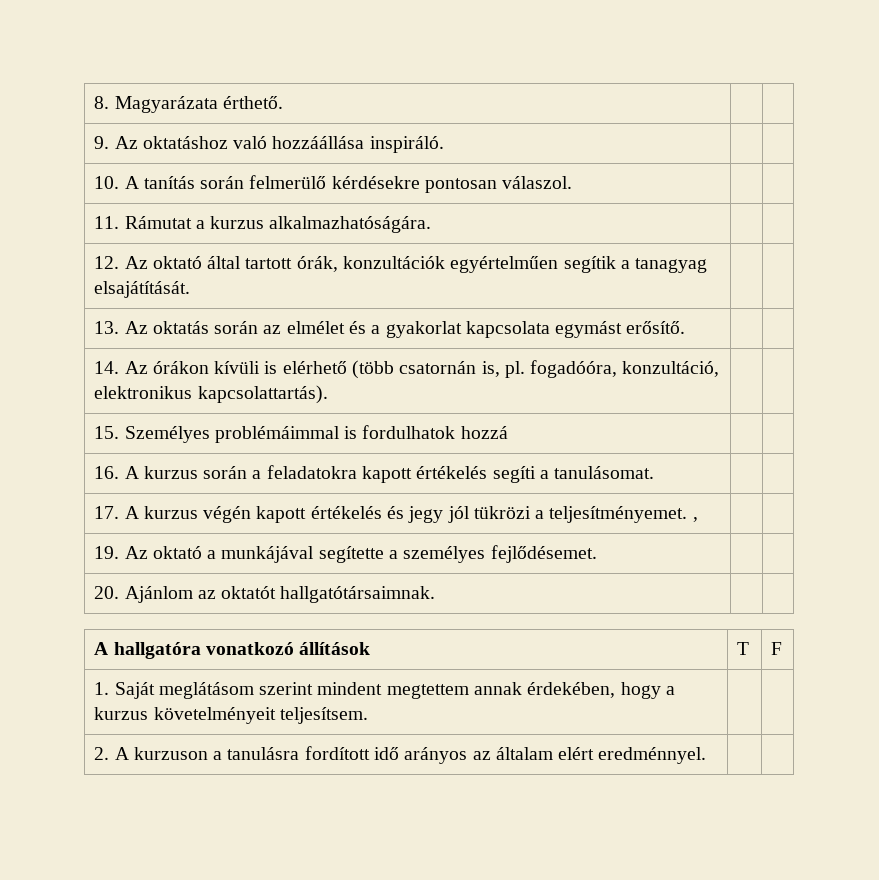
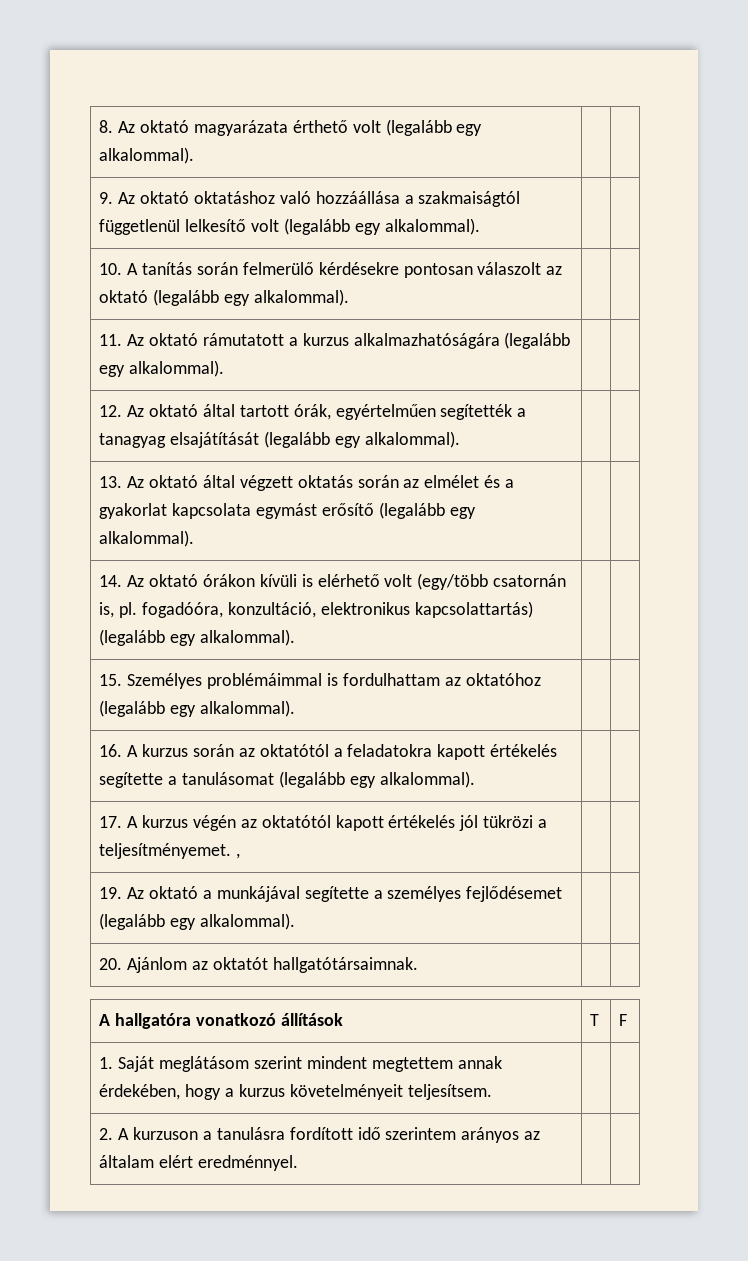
[114,96,283,113] Magyarázata érthető. -> [118,119,483,136] [99,147,195,164] Az oktató magyarázata érthető volt (legalább egy alkalommal).
(138, 142) none -> [140,191,190,204] oktató
[369,136,444,153] inspiráló. -> [404,191,521,207] [99,218,480,235] a szakmaiságtól függetlenül lelkesítő volt (legalább egy alkalommal).
[502,176,573,189] [94,216,432,233] válaszol. | | // 11. Rámutat a kurzus alkalmazhatóságára. -> [477,262,563,275] [99,289,350,306] [99,332,571,349] [99,360,225,377] válaszolt az oktató (legalább egy alkalommal). | | // 11. Az oktató rámutatott a kurzus alkalmazhatóságára (legalább egy alkalommal).
[343,256,708,273] [94,281,191,298] konzultációk egyértelműen segítik a tanagyag elsajátítását. -> [335,404,527,420] [99,431,460,448] egyértelműen segítették a tanagyag elsajátítását (legalább egy alkalommal).
(148, 327) none -> [149,475,293,491] oktató által végzett
[626,321,686,334] erősítő. -> [322,502,476,519] [99,530,195,547] erősítő (legalább egy alkalommal).
(148, 367) none -> [149,574,199,587] oktató
[352,360,395,379] (több -> [384,573,489,590] volt (egy/több
[197,385,328,404] kapcsolattartás). -> [414,601,533,618] [99,629,296,646] kapcsolattartás) (legalább egy alkalommal).
[362,425,508,439] fordulhatok hozzá -> [342,673,541,686] [99,700,296,717] fordulhattam az oktatóhoz (legalább egy alkalommal).
(248, 472) none -> [238,744,329,757] az oktatótól
[492,466,655,483] segíti a tanulásomat. -> [99,771,475,788] segítette a tanulásomat (legalább egy alkalommal).
[256,506,444,523] kapott értékelés és jegy -> [240,815,456,831] az oktatótól kapott értékelés
[490,545,597,563] fejlődésemet. -> [466,886,563,902] [99,913,296,930] fejlődésemet (legalább egy alkalommal).
(400, 753) none -> [385,1127,457,1140] szerintem

